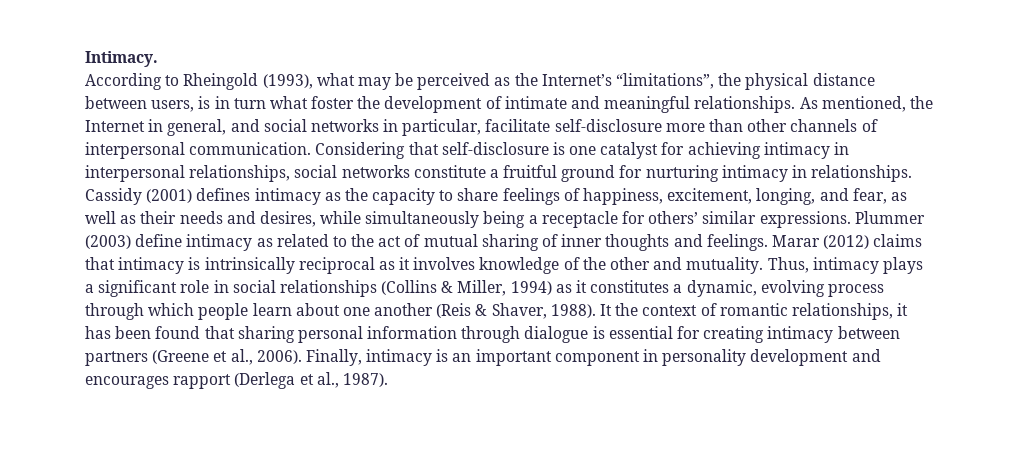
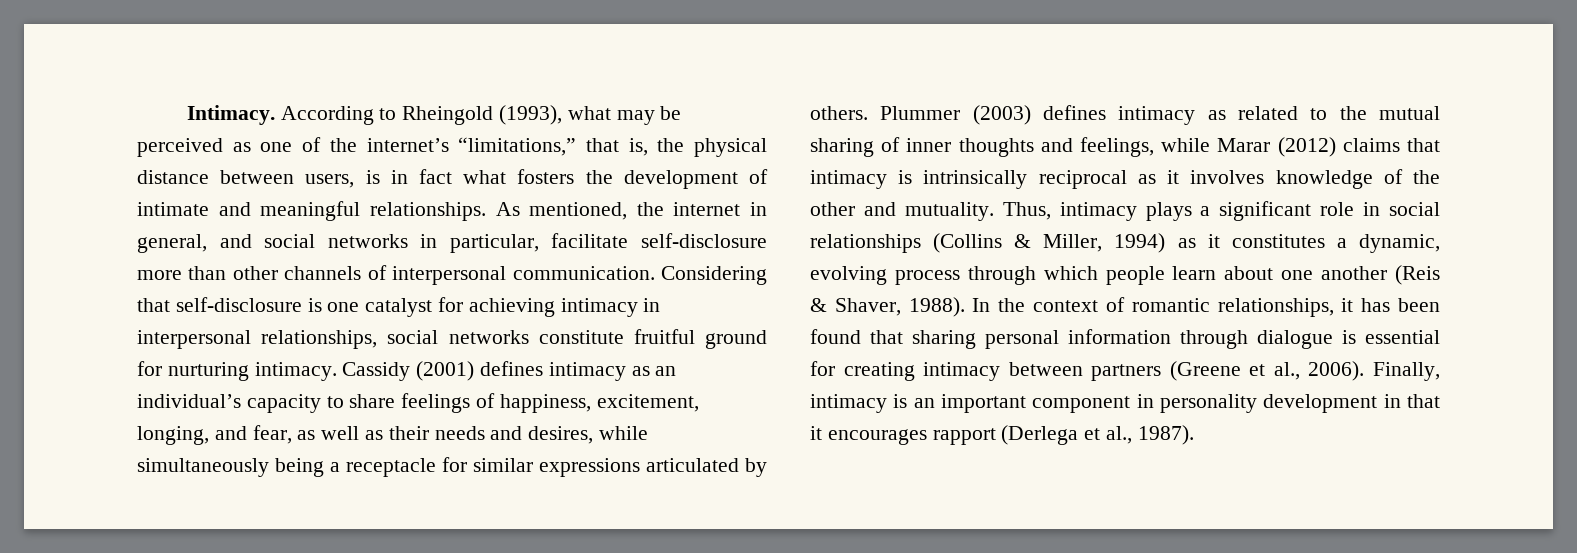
(158, 59) // -> (275, 115) none
[514,73,715,89] the Internet’s “limitations”, -> [260,137,648,156] one of the internet’s “limitations,” that is,
[233,96,355,109] turn what foster -> [419,169,575,184] fact what fosters
[85,120,145,132] Internet -> [673,202,741,216] internet
[489,169,499,178] a -> (624, 337) none
[721,165,913,182] intimacy in relationships. -> [254,362,337,381] intimacy.
[344,188,368,201] the -> [655,366,677,376] [137,394,241,408] an individual’s
[648,211,851,228] others’ similar expressions. -> [473,458,767,477] [810,106,868,120] similar expressions articulated by others.
[135,234,183,247] define -> [1043,105,1106,120] defines
[378,234,421,247] act of -> (1367, 113) none
[706,234,768,251] feelings. -> [1080,137,1211,157] feelings, while
[600,304,613,316] It -> [972,298,991,312] In
[851,349,881,362] and -> [1383,394,1440,408] [810,426,822,440] in that it

